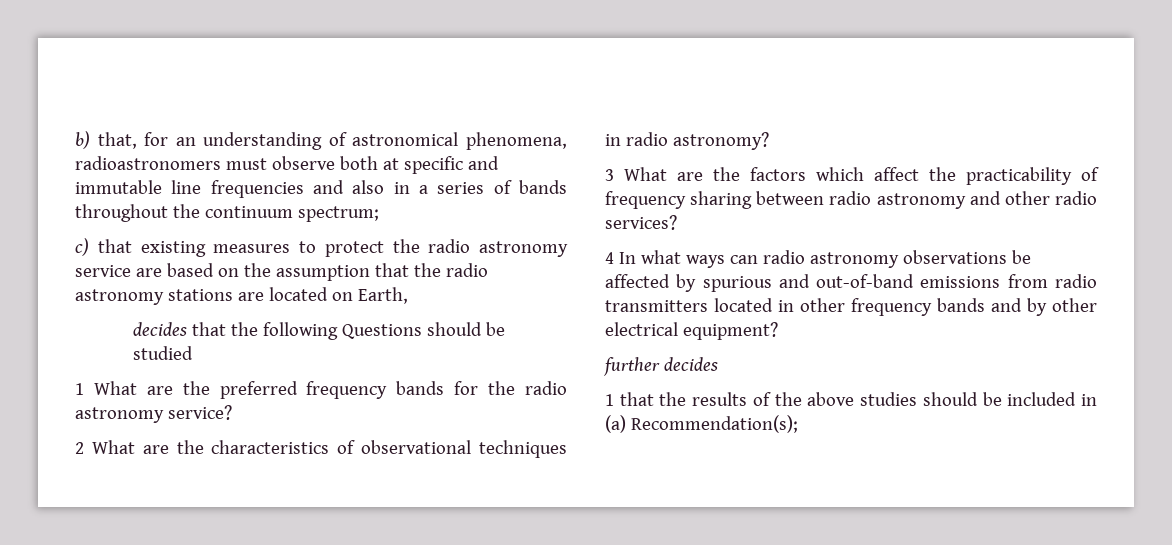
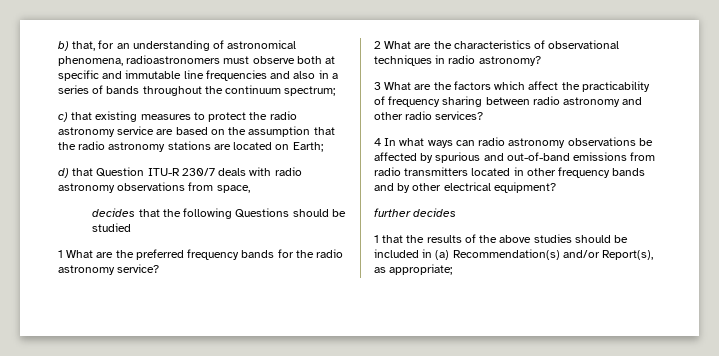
[357,287,408,304] Earth, -> [292,142,323,152] [58,167,302,178] [58,182,250,193] Earth; // d) that Question ITU-R 230/7 deals with radio astronomy observations from space,
[630,415,798,433] Recommendation(s); -> [452,249,654,260] [374,264,453,275] Recommendation(s) and/or Report(s), as appropriate;

